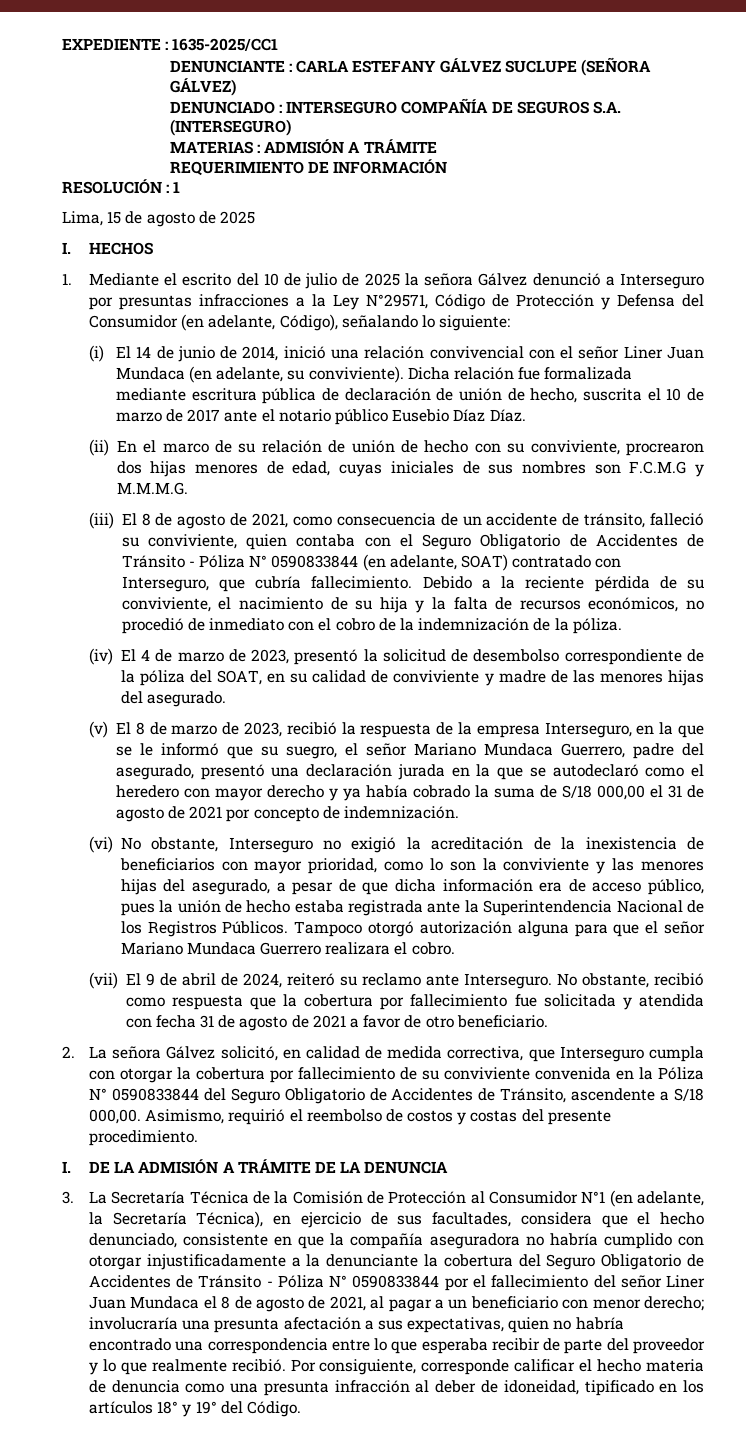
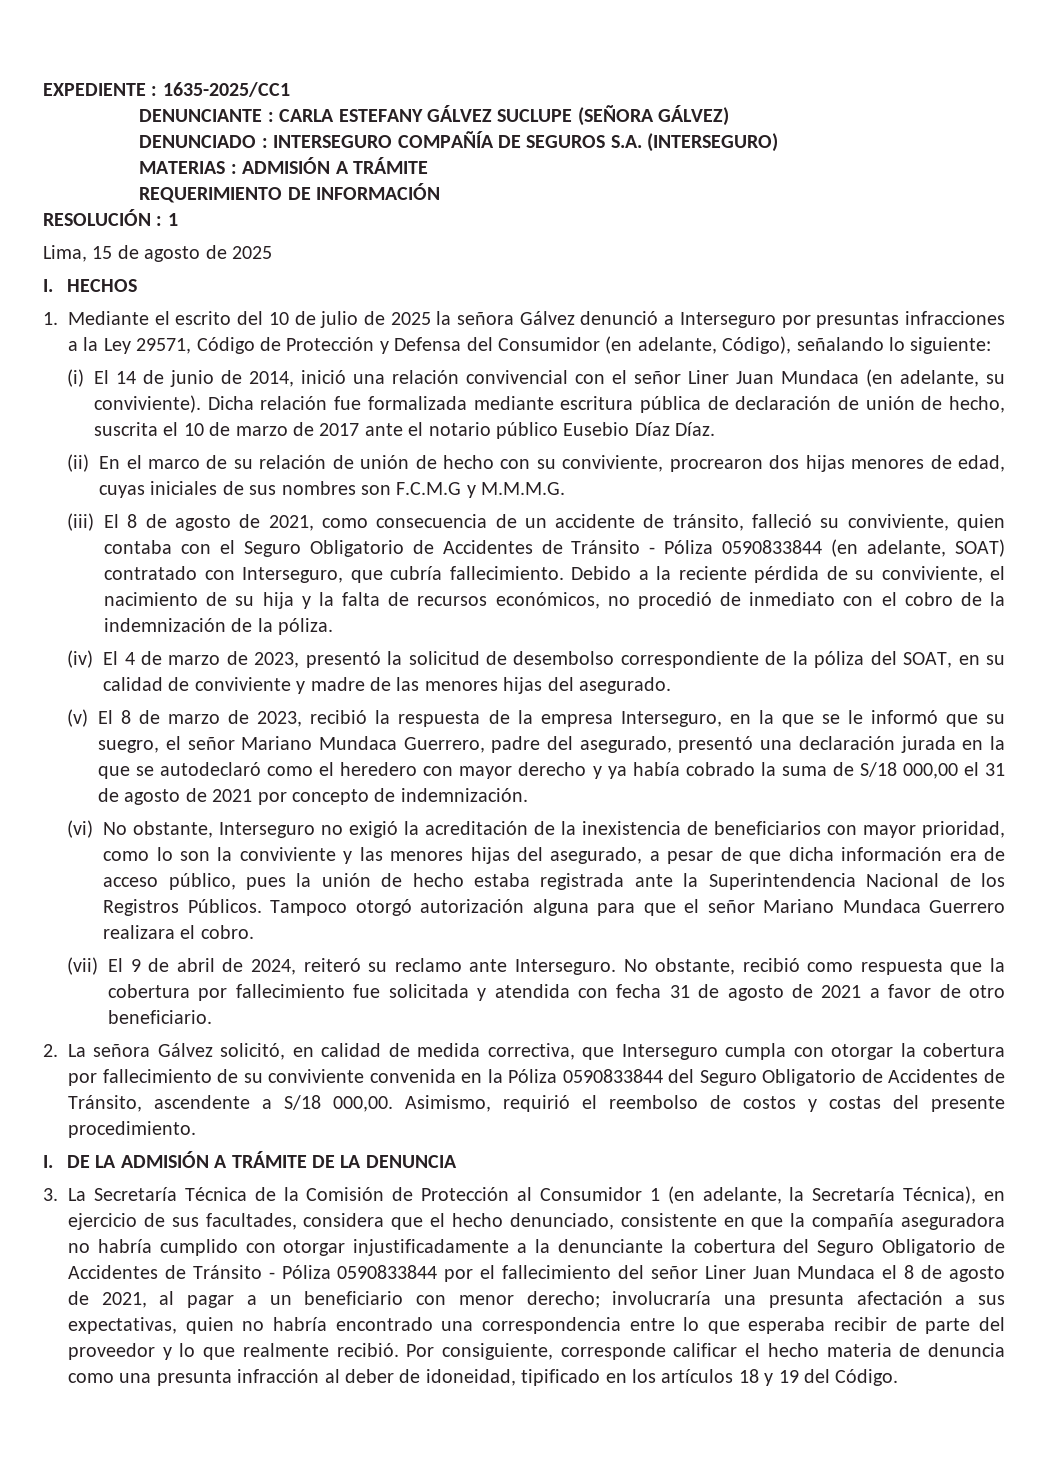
[365,294,428,309] N°29571, -> [136,338,192,354] 29571,
[249,555,268,567] N° -> (714, 547) none
[88,1088,107,1100] N° -> (558, 1076) none
[581,1191,606,1203] N°1 -> [649,1188,660,1201] 1
[329,1275,348,1287] N° -> (331, 1272) none
[157,1401,217,1417] 18° y 19° -> [738,1369,799,1386] 18 y 19

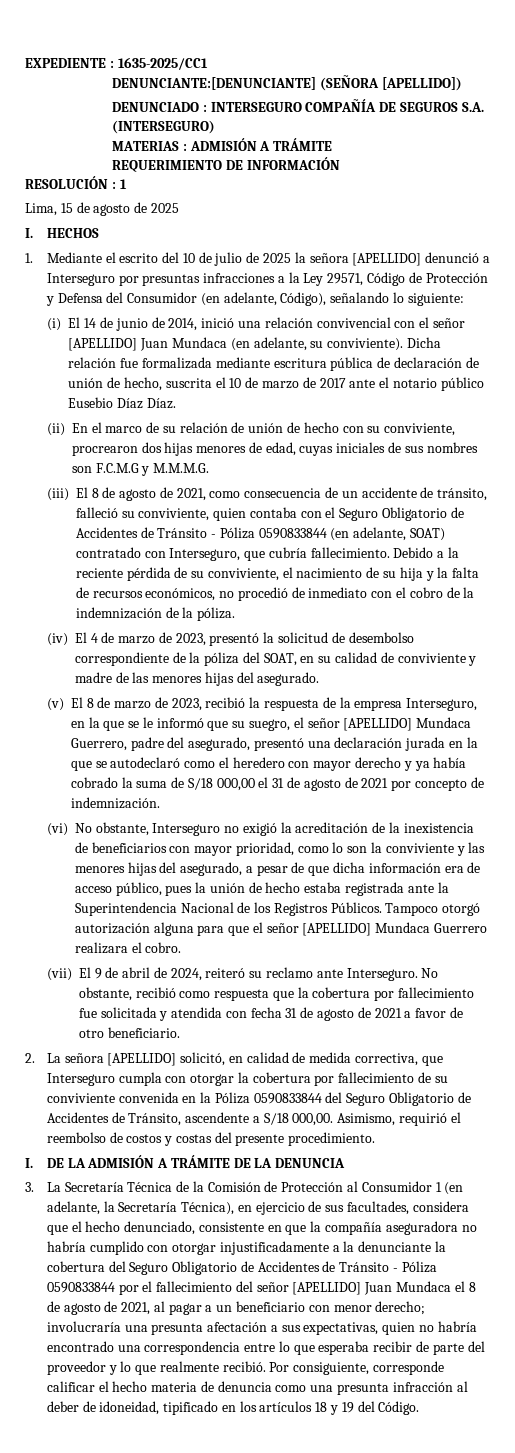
[139,105,730,126] DENUNCIANTE : CARLA ESTEFANY GÁLVEZ SUCLUPE (SEÑORA GÁLVEZ) -> [111,75,462,91] DENUNCIANTE:[DENUNCIANTE] (SEÑORA [APELLIDO])
[519,311,575,325] Gálvez -> [352,253,422,266] [APELLIDO]
[688,370,730,384] Liner -> [68,338,138,351] [APELLIDO]
[241,736,313,750] Mariano -> [343,718,413,731] [APELLIDO]
[763,899,835,913] Mariano -> [302,923,372,936] [APELLIDO]
[157,1043,213,1057] Gálvez -> [107,1053,177,1066] [APELLIDO]
[704,1265,746,1279] Liner -> [292,1282,362,1295] [APELLIDO]

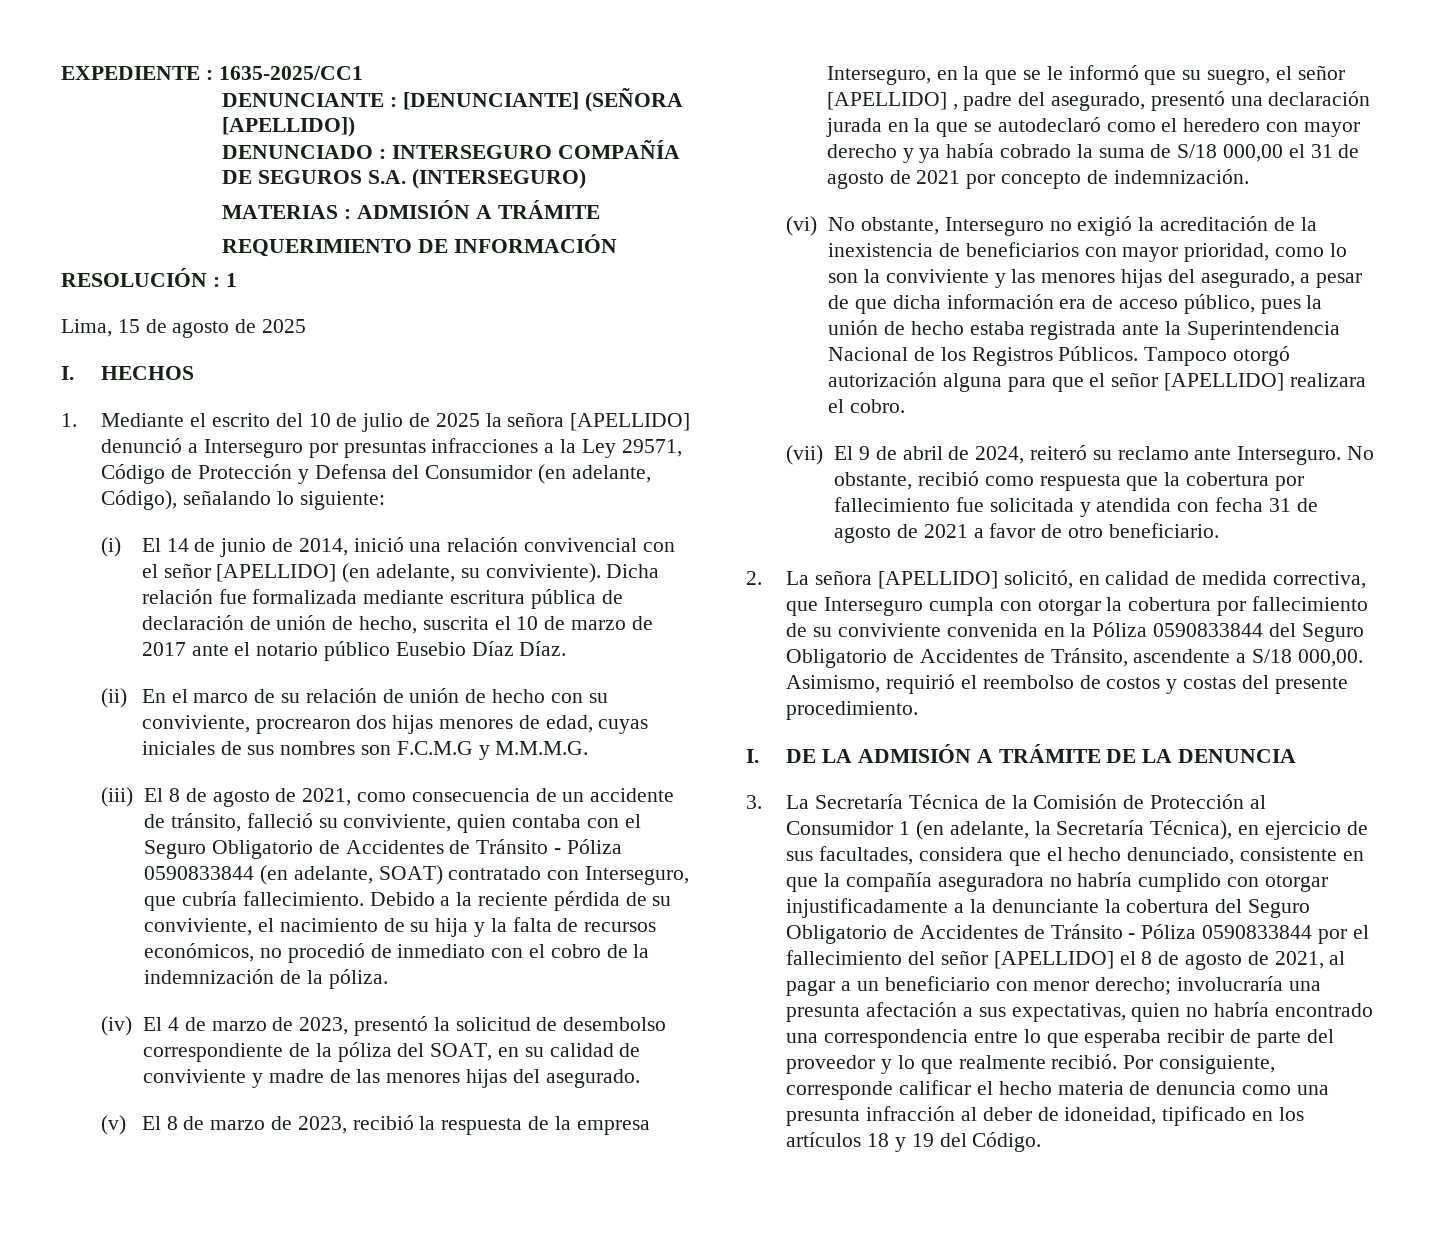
[111,77,316,90] DENUNCIANTE:[DENUNCIANTE] -> [222,92,579,110] DENUNCIANTE : [DENUNCIANTE]
[140,337,228,351] Juan Mundaca -> (337, 573) none
[416,717,472,728] [70,738,127,751] Mundaca Guerrero, -> [952,104,958,110] ,
[375,922,487,933] Mundaca Guerrero -> (1284, 382) none
[364,1281,451,1295] Juan Mundaca -> (1114, 960) none

